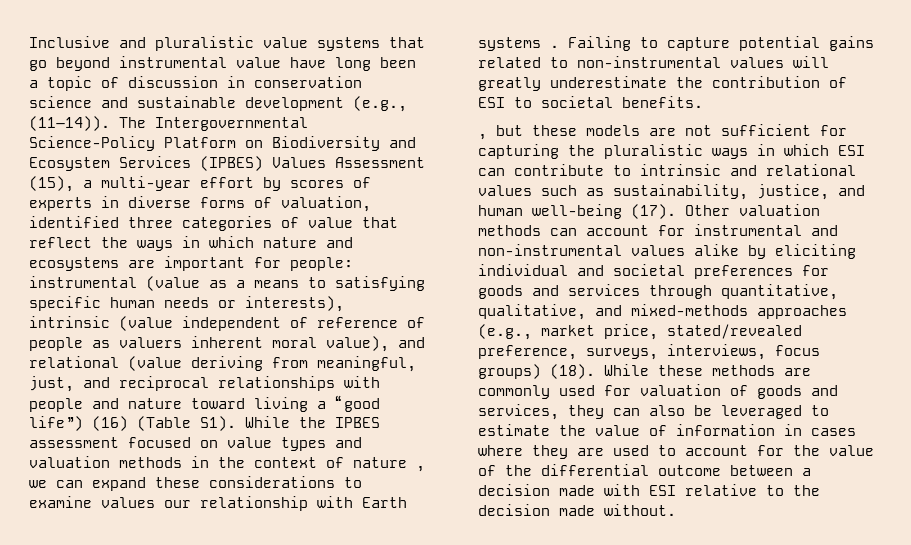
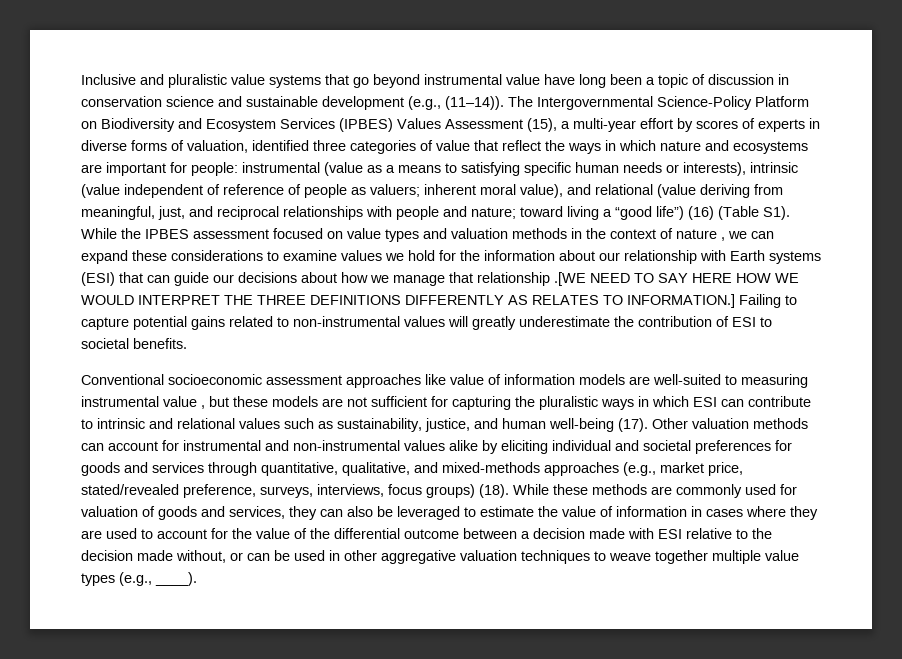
[119,337,182,348] valuers -> [370,184,420,197] valuers;
[128,398,182,409] nature -> [471,207,516,219] nature;
(155, 502) none -> [385,250,595,261] we hold for the information about
[550,45,559,48] . -> [81,272,799,286] [81,294,735,308] (ESI) that can guide our decisions about how we manage that relationship .[WE NEED TO SAY HERE HOW WE WOULD INTERPRET THE THREE DEFINITIONS DIFFERENTLY AS RELATES TO INFORMATION.]
(703, 102) none -> [81,374,808,388] [81,396,197,407] Conventional socioeconomic assessment approaches like value of information models are well-suited to measuring instrumental value
[604,504,676,516] without. -> [176,550,799,564] [81,572,197,586] without, or can be used in other aggregative valuation techniques to weave together multiple value types (e.g., ____).

